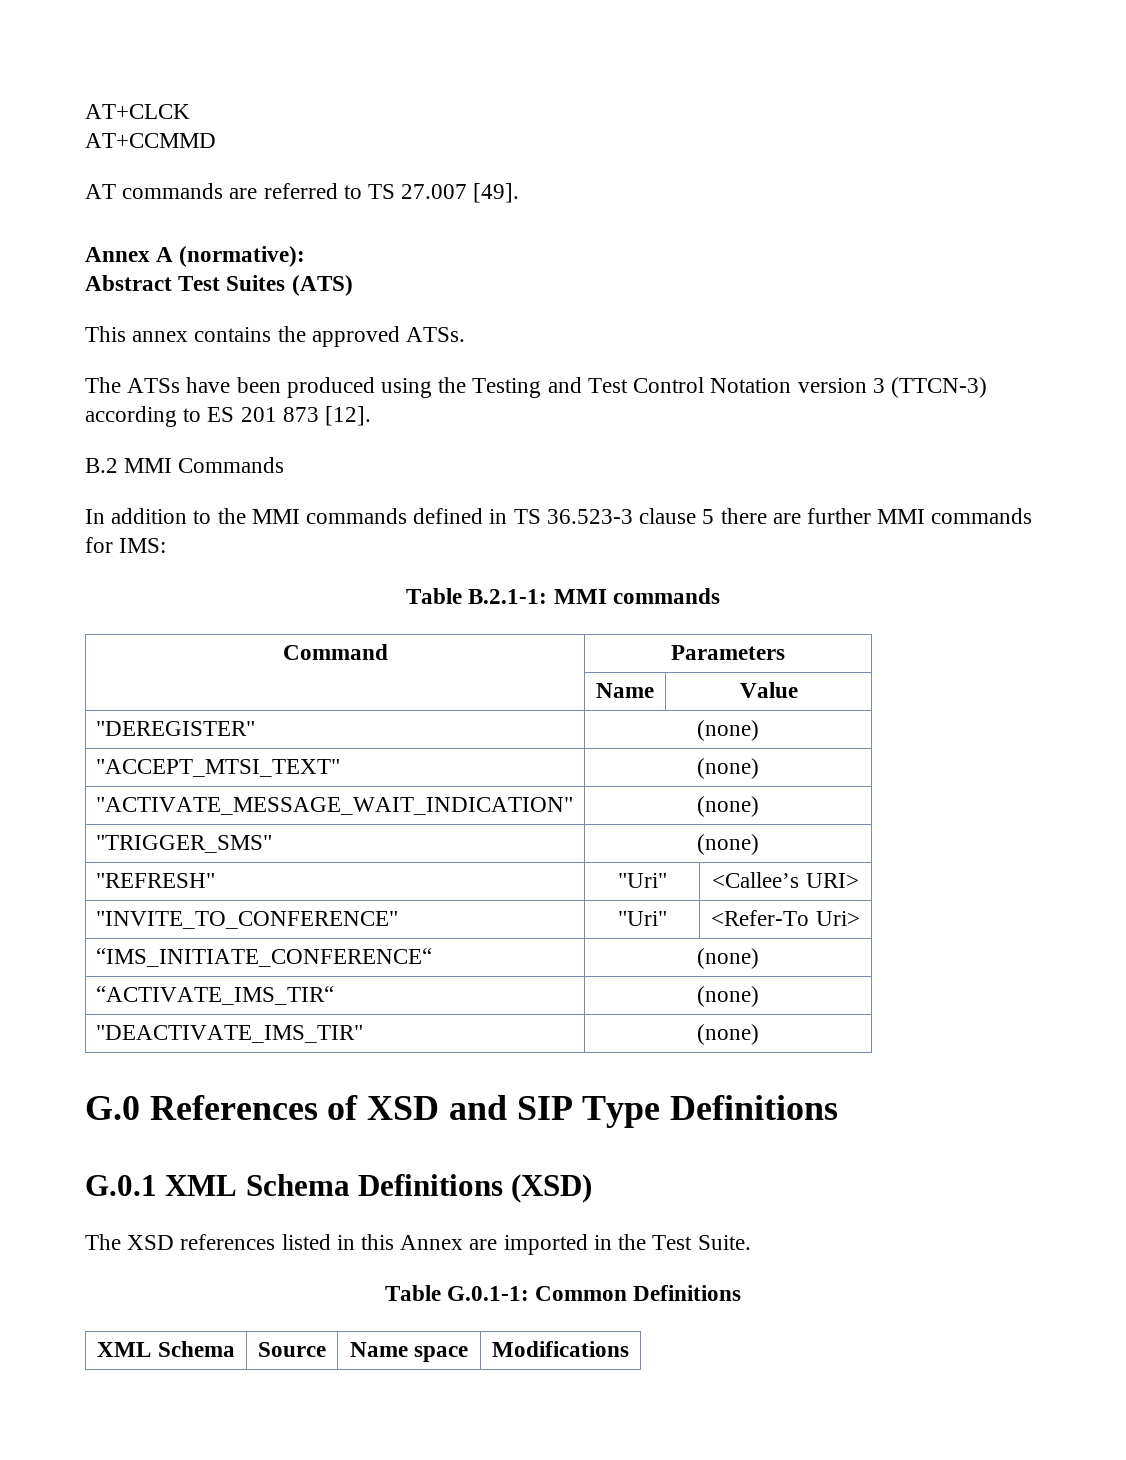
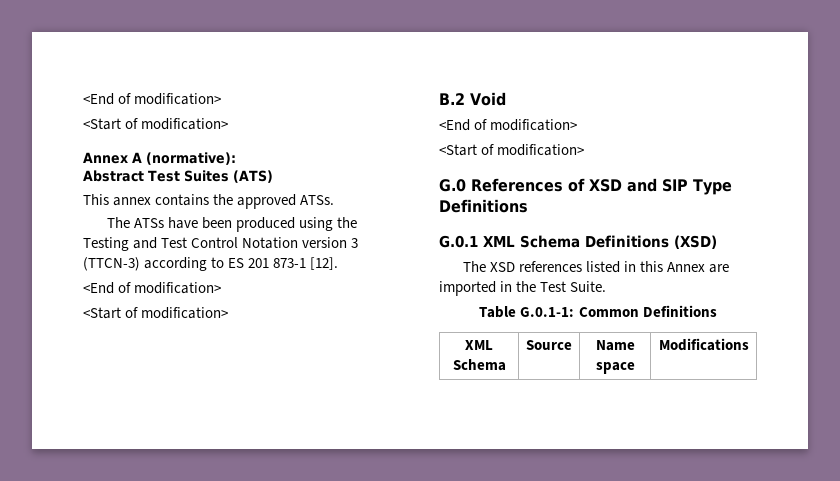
[85,104,190,119] [85,133,216,148] [85,183,520,203] AT+CLCK // AT+CCMMD // AT commands are referred to TS 27.007 [49]. -> [83,93,222,105] [83,118,229,130] <End of modification> // <Start of modification>
[282,407,319,422] 873 -> [273,258,307,268] 873-1
[85,457,285,473] [85,508,1033,524] [85,537,167,553] [406,588,720,604] [282,644,388,660] [671,645,785,660] [596,683,654,698] [739,682,798,698] [95,721,255,736] [697,720,759,741] [95,759,340,777] [697,758,759,779] [95,797,573,815] [697,796,759,817] [95,835,272,853] [697,834,759,855] [95,873,215,888] [617,873,667,888] [712,872,859,888] [95,911,398,929] [617,911,667,926] [711,910,860,926] [95,948,432,967] [697,948,759,969] [95,986,334,1005] [697,986,759,1007] [95,1025,363,1043] [697,1024,759,1045] B.2 MMI Commands // In addition to the MMI commands defined in TS 36.523-3 clause 5 there are further MMI commands for IMS: // Table B.2.1-1: MMI commands // Command | Parameters // | Name | Value // "DEREGISTER" | (none) // "ACCEPT_MTSI_TEXT" | (none) // "ACTIVATE_MESSAGE_WAIT_INDICATION" | (none) // "TRIGGER_SMS" | (none) // "REFRESH" | "Uri" | <Callee’s URI> // "INVITE_TO_CONFERENCE" | "Uri" | <Refer-To Uri> // “IMS_INITIATE_CONFERENCE“ | (none) // “ACTIVATE_IMS_TIR“ | (none) // "DEACTIVATE_IMS_TIR" | (none) -> [83,282,222,294] [83,307,229,319] [439,92,506,106] [439,119,578,131] [439,144,585,156] <End of modification> // <Start of modification> // B.2 Void // <End of modification> // <Start of modification>

